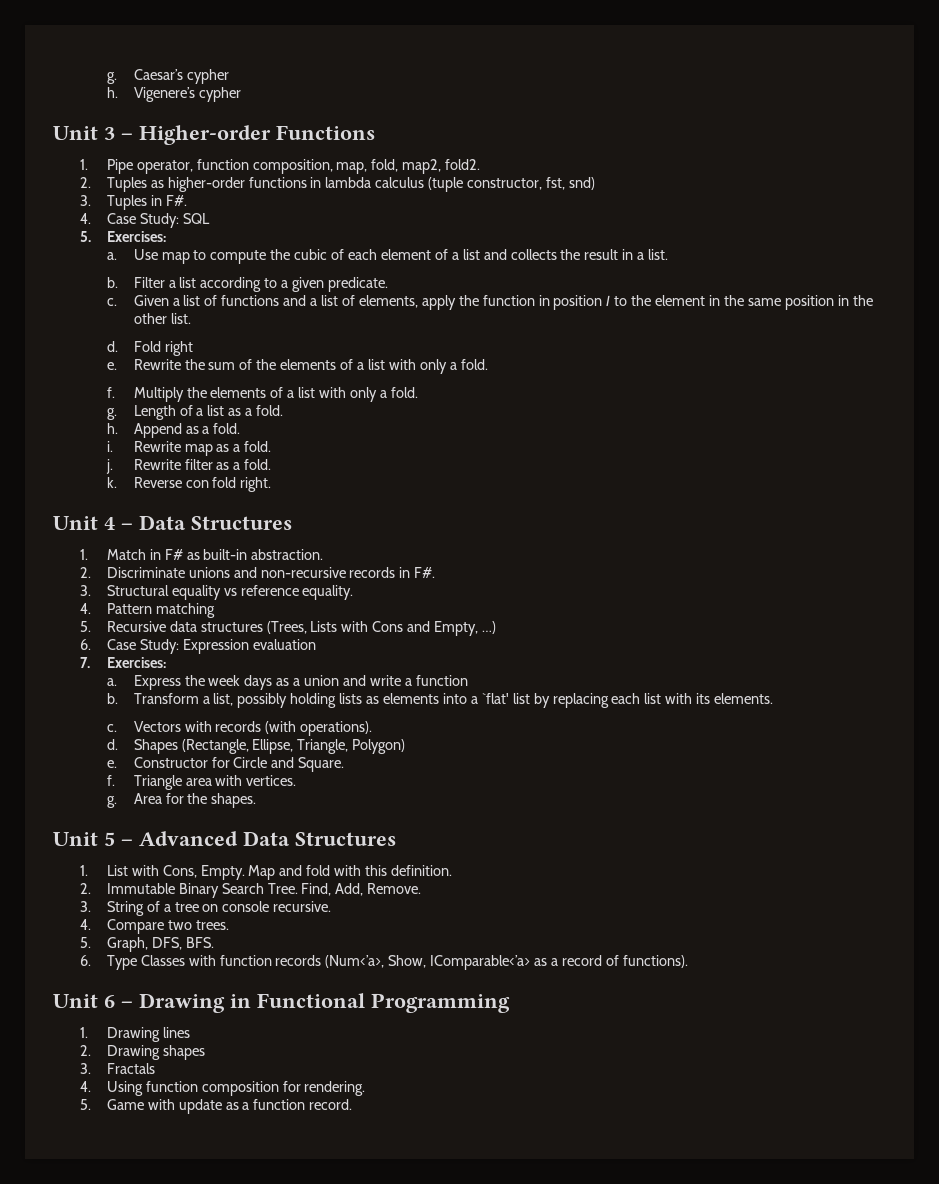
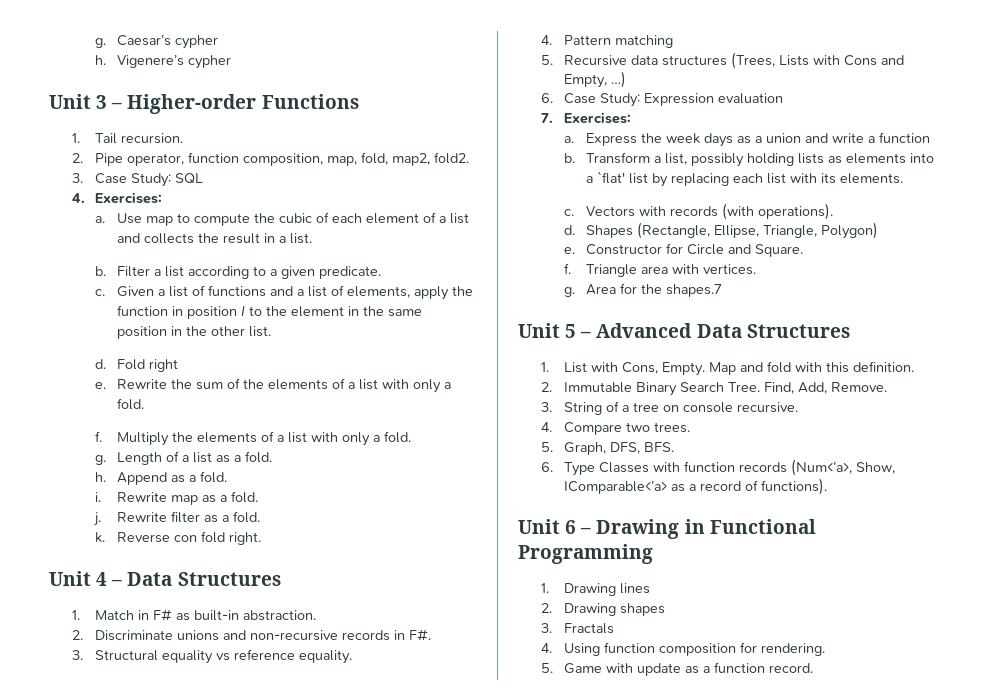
(88, 164) none -> [94,133,183,144] [71,153,83,163] Tail recursion. // 2.
[79,177,595,192] [79,195,187,210] [79,213,91,224] 2. Tuples as higher-order functions in lambda calculus (tuple constructor, fst, snd) // 3. Tuples in F#. // 4. -> [71,173,83,183] 3.
[79,231,91,242] 5. -> [71,193,85,203] 4.
[211,793,257,808] shapes. -> [666,284,723,297] shapes.7

